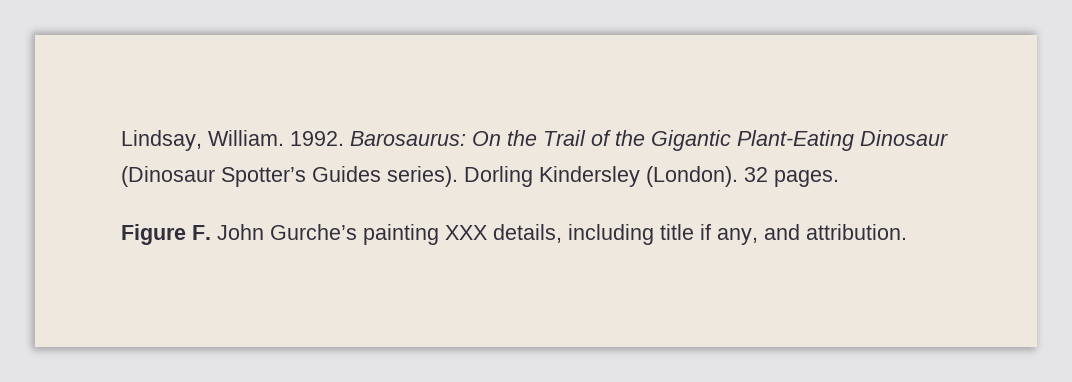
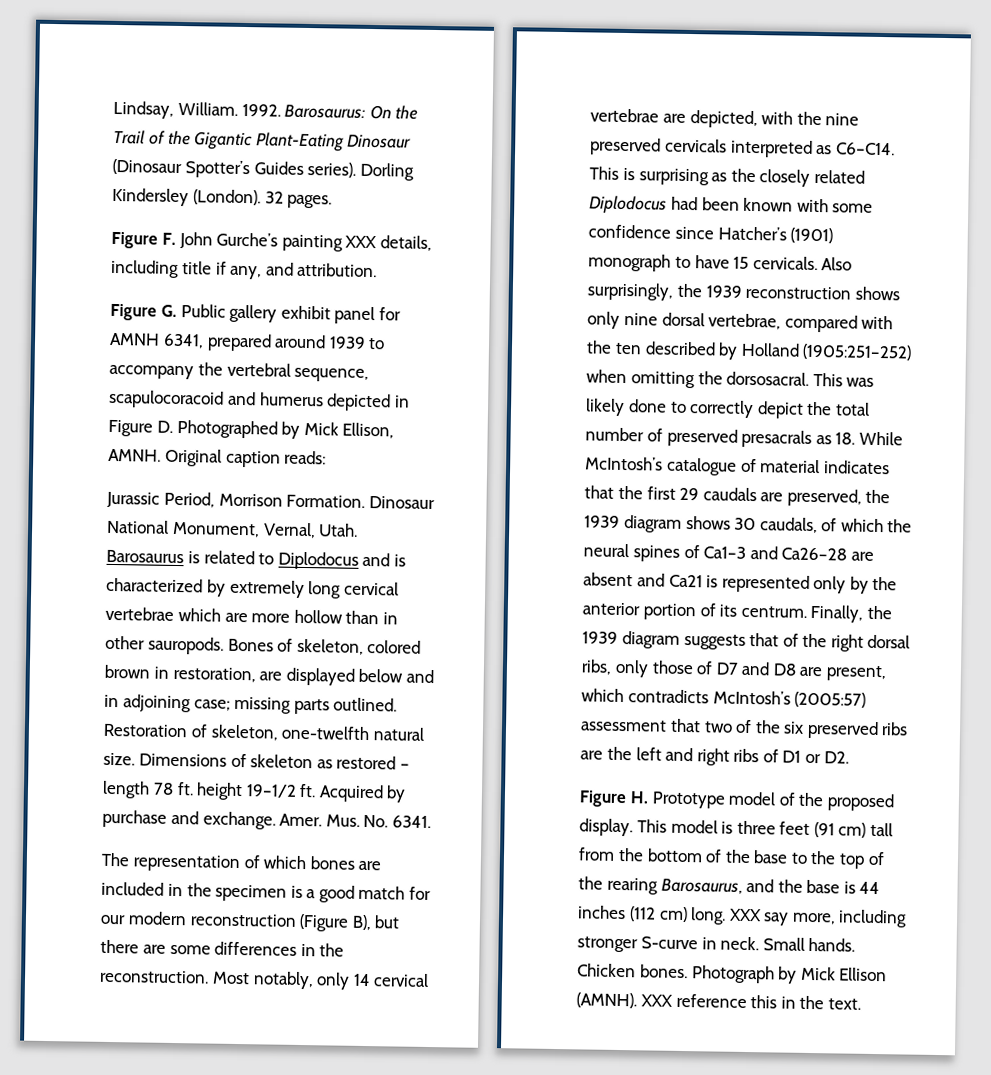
(908, 232) none -> [110,303,401,325] [109,332,386,352] [109,362,370,383] [109,389,410,412] [108,419,395,439] [108,448,327,468] [106,491,435,510] [107,519,359,539] [106,549,406,570] [106,577,399,599] [105,606,398,625] [105,635,422,655] [104,664,434,686] [104,694,398,715] [103,723,425,741] [103,752,410,770] [102,780,407,803] [102,809,431,830] [101,852,382,873] [101,881,432,903] [100,911,401,932] [100,939,345,957] [99,969,430,990] [590,108,860,129] [590,137,895,158] [589,166,865,187] [589,195,874,215] [588,224,834,244] [588,253,853,272] [587,282,900,301] [587,311,894,333] [586,340,913,361] [586,369,875,389] [585,398,870,419] [585,427,903,448] [585,456,890,476] [584,485,891,507] [584,515,913,534] [583,543,874,562] [583,572,898,594] [582,602,892,623] [582,630,911,652] [581,659,888,682] [581,688,867,708] [580,718,909,740] [580,746,849,766] [579,790,895,812] [579,818,894,838] [578,847,885,869] [578,876,881,895] [578,905,908,928] [577,936,856,953] [577,963,888,984] [576,992,861,1010] // Figure G. Public gallery exhibit panel for AMNH 6341, prepared around 1939 to accompany the vertebral sequence, scapulocoracoid and humerus depicted in Figure D. Photographed by Mick Ellison, AMNH. Original caption reads: // Jurassic Period, Morrison Formation. Dinosaur National Monument, Vernal, Utah. Barosaurus is related to Diplodocus and is characterized by extremely long cervical vertebrae which are more hollow than in other sauropods. Bones of skeleton, colored brown in restoration, are displayed below and in adjoining case; missing parts outlined. Restoration of skeleton, one-twelfth natural size. Dimensions of skeleton as restored – length 78 ft. height 19–1/2 ft. Acquired by purchase and exchange. Amer. Mus. No. 6341. // The representation of which bones are included in the specimen is a good match for our modern reconstruction (Figure B), but there are some differences in the reconstruction. Most notably, only 14 cervical vertebrae are depicted, with the nine preserved cervicals interpreted as C6–C14. This is surprising as the closely related Diplodocus had been known with some confidence since Hatcher’s (1901) monograph to have 15 cervicals. Also surprisingly, the 1939 reconstruction shows only nine dorsal vertebrae, compared with the ten described by Holland (1905:251–252) when omitting the dorsosacral. This was likely done to correctly depict the total number of preserved presacrals as 18. While McIntosh’s catalogue of material indicates that the first 29 caudals are preserved, the 1939 diagram shows 30 caudals, of which the neural spines of Ca1–3 and Ca26–28 are absent and Ca21 is represented only by the anterior portion of its centrum. Finally, the 1939 diagram suggests that of the right dorsal ribs, only those of D7 and D8 are present, which contradicts McIntosh’s (2005:57) assessment that two of the six preserved ribs are the left and right ribs of D1 or D2. // Figure H. Prototype model of the proposed display. This model is three feet (91 cm) tall from the bottom of the base to the top of the rearing Barosaurus, and the base is 44 inches (112 cm) long. XXX say more, including stronger S-curve in neck. Small hands. Chicken bones. Photograph by Mick Ellison (AMNH). XXX reference this in the text.

